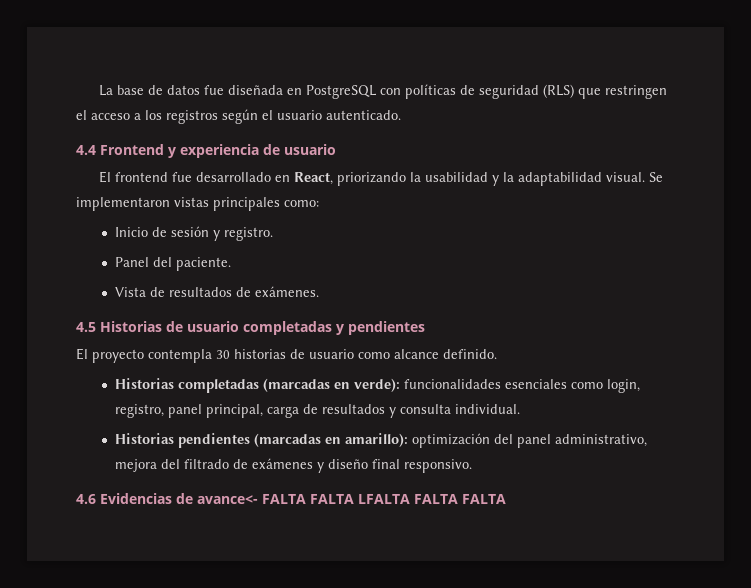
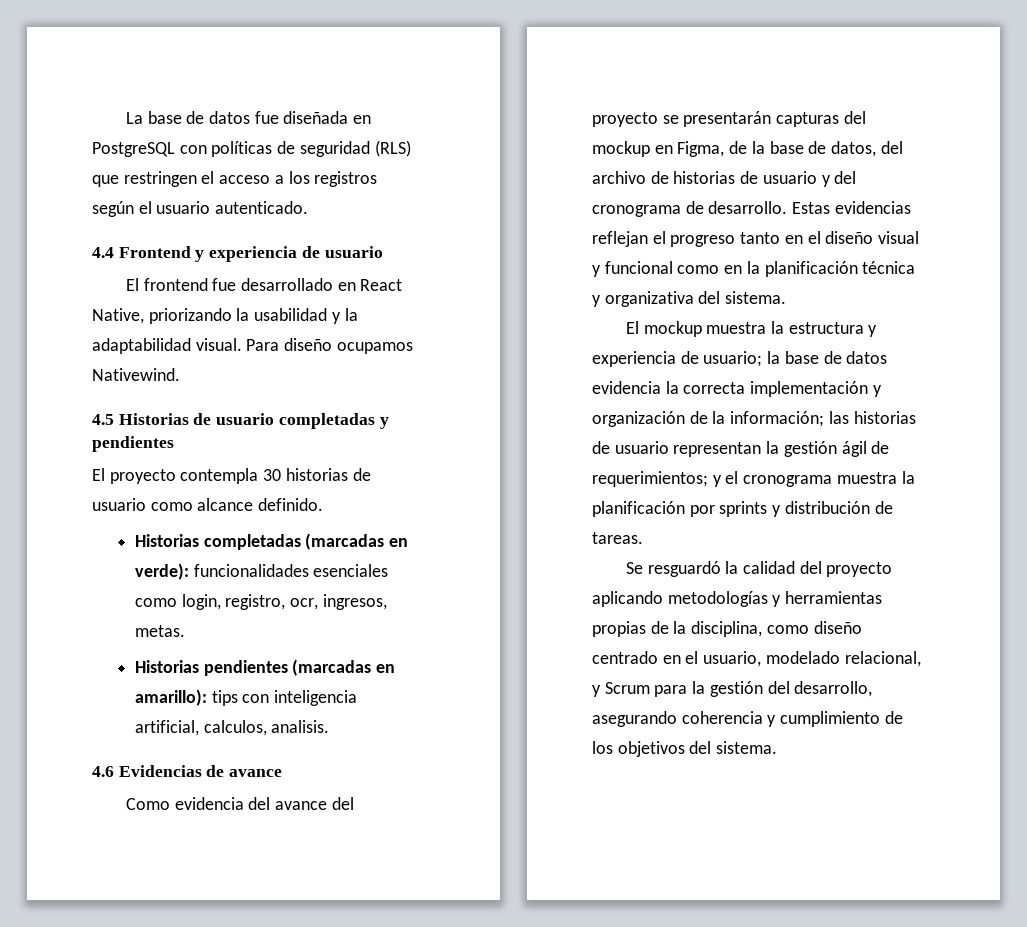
[294,172,334,185] React, -> [360,279,403,291] [92,308,144,324] React Native,
[649,172,664,182] [76,197,319,211] [115,226,274,241] [115,257,232,271] [115,286,320,297] Se implementaron vistas principales como: // Inicio de sesión y registro. // Panel del paciente. // Vista de resultados de exámenes. -> [246,338,413,354] [92,368,180,381] Para diseño ocupamos Nativewind.
[168,404,521,418] panel principal, carga de resultados y consulta individual. -> [289,594,387,610] [134,625,185,637] ocr, ingresos, metas.
[412,433,648,448] [115,458,473,473] [76,493,506,504] optimización del panel administrativo, mejora del filtrado de exámenes y diseño final responsivo. // 4.6 Evidencias de avance<- FALTA FALTA LFALTA FALTA FALTA -> [211,690,357,706] [134,720,330,736] [92,765,283,777] [125,797,354,810] [592,111,866,127] [592,141,903,157] [592,171,857,187] [592,201,911,217] [592,231,920,247] [592,261,916,277] [592,291,787,307] [625,321,878,337] [592,351,888,367] [592,381,882,397] [592,411,916,427] [592,441,890,457] [592,471,915,487] [592,501,893,517] [592,532,643,544] [625,561,893,577] [592,591,883,607] [592,621,862,637] [592,651,921,667] [592,681,873,697] [592,711,903,727] [592,741,778,757] tips con inteligencia artificial, calculos, analisis. // 4.6 Evidencias de avance // Como evidencia del avance del proyecto se presentarán capturas del mockup en Figma, de la base de datos, del archivo de historias de usuario y del cronograma de desarrollo. Estas evidencias reflejan el progreso tanto en el diseño visual y funcional como en la planificación técnica y organizativa del sistema. // El mockup muestra la estructura y experiencia de usuario; la base de datos evidencia la correcta implementación y organización de la información; las historias de usuario representan la gestión ágil de requerimientos; y el cronograma muestra la planificación por sprints y distribución de tareas. // Se resguardó la calidad del proyecto aplicando metodologías y herramientas propias de la disciplina, como diseño centrado en el usuario, modelado relacional, y Scrum para la gestión del desarrollo, asegurando coherencia y cumplimiento de los objetivos del sistema.

